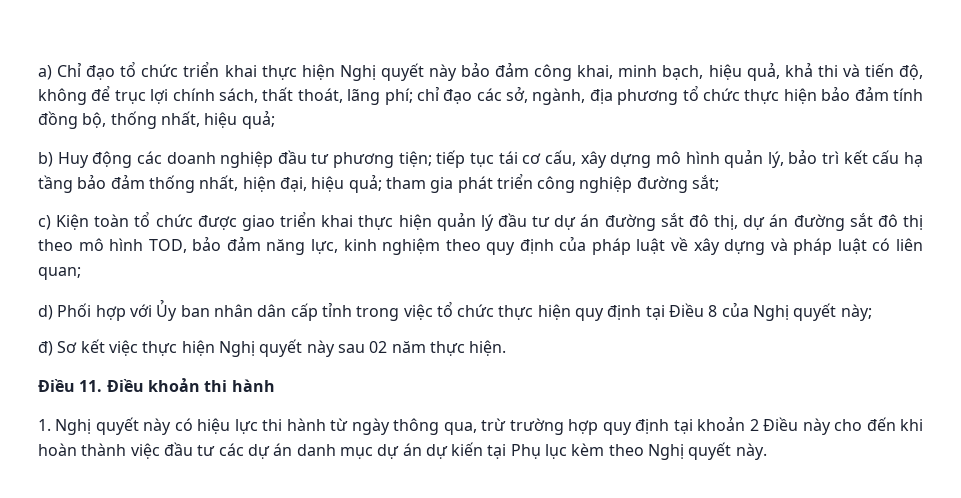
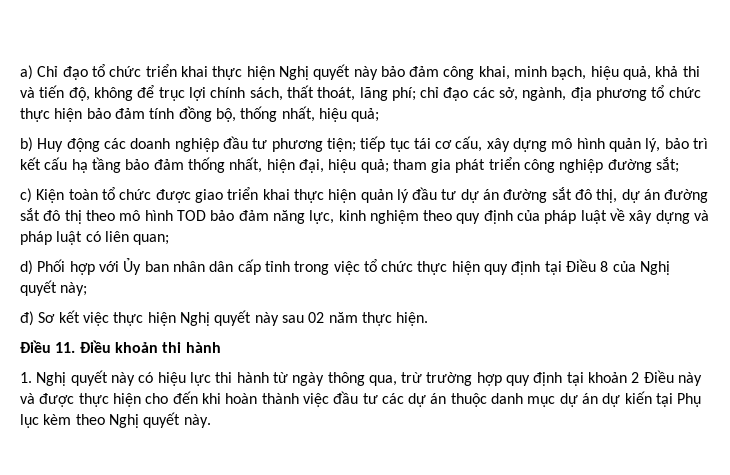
[148,239,187,253] TOD, -> [176,210,206,221] TOD
(831, 426) none -> [20,393,141,407] và được thực hiện
(293, 449) none -> [450,393,487,407] thuộc

